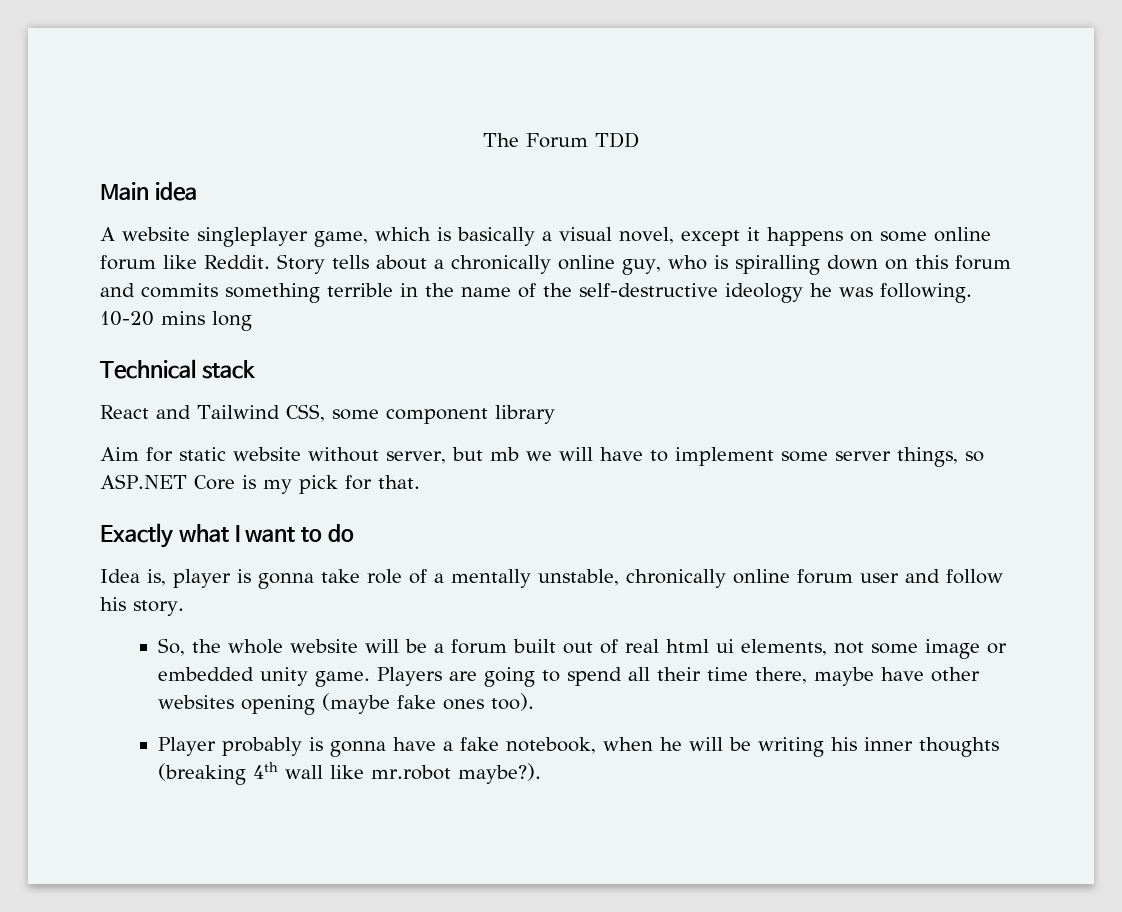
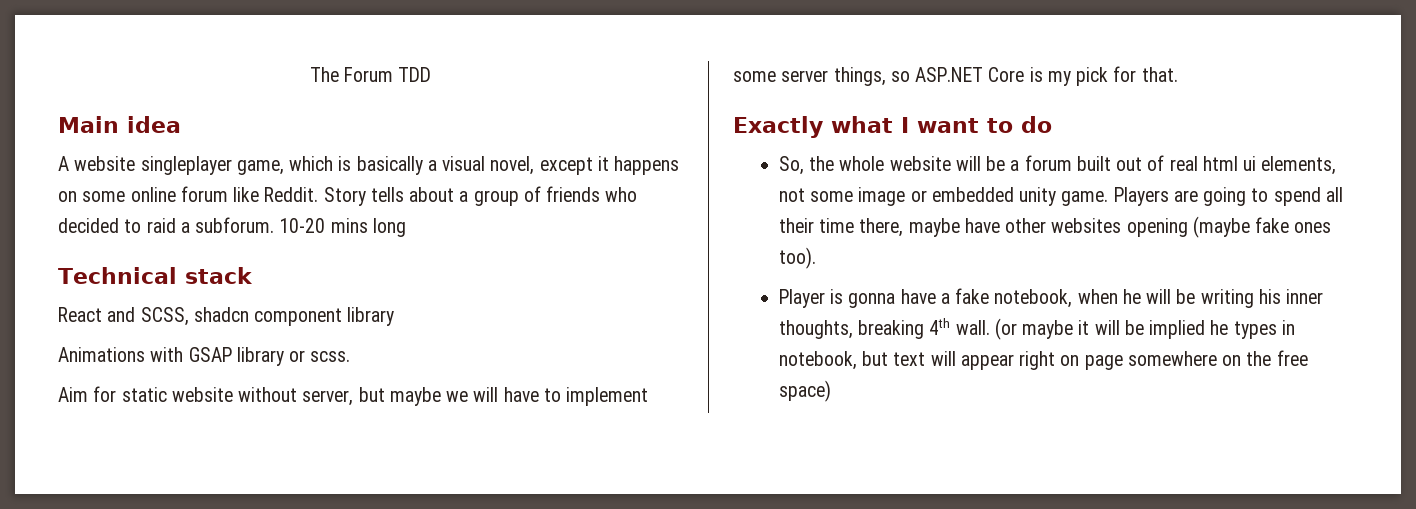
[451,255,1011,275] [100,283,972,303] chronically online guy, who is spiralling down on this forum and commits something terrible in the name of the self-destructive ideology he was following. -> [473,186,638,206] [58,217,275,233] group of friends who decided to raid a subforum.
[197,404,379,422] Tailwind CSS, some -> [140,307,249,326] SCSS, shadcn
(555, 414) none -> [58,347,351,366] // Animations with GSAP library or scss.
[489,447,519,461] mb -> [389,387,441,406] maybe
[100,569,1003,589] [100,597,184,616] // Idea is, player is gonna take role of a mentally unstable, chronically online forum user and follow his story. -> (1052, 124) none
[222,737,303,756] probably -> (825, 298) none
[919,737,1000,757] [158,762,542,785] thoughts (breaking 4th wall like mr.robot maybe?). -> [778,318,1295,340] [778,350,1308,370] [778,380,831,402] thoughts, breaking 4th wall. (or maybe it will be implied he types in notebook, but text will appear right on page somewhere on the free space)

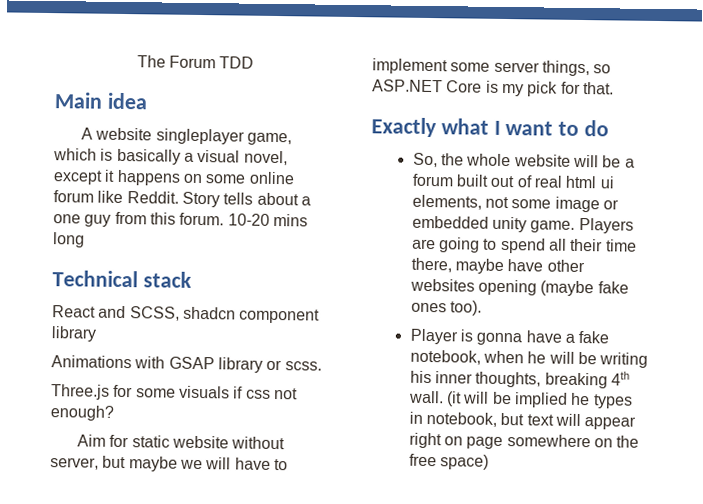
[473,186,638,206] [58,217,275,233] group of friends who decided to raid a subforum. -> [53,211,225,227] one guy from this forum.
(351, 356) none -> [51,384,298,400] [50,405,114,421] // Three.js for some visuals if css not enough?
[994,318,1090,340] (or maybe it -> [446,391,463,407] (it

